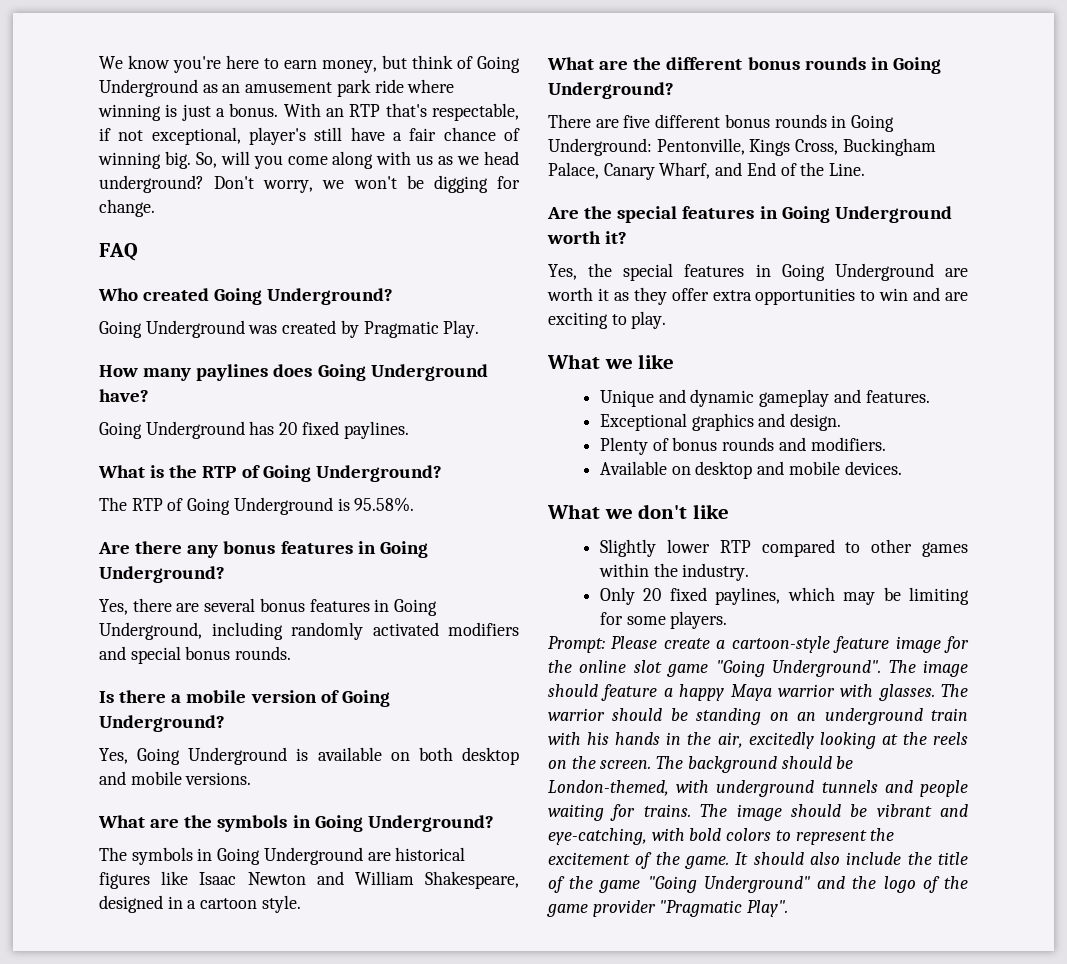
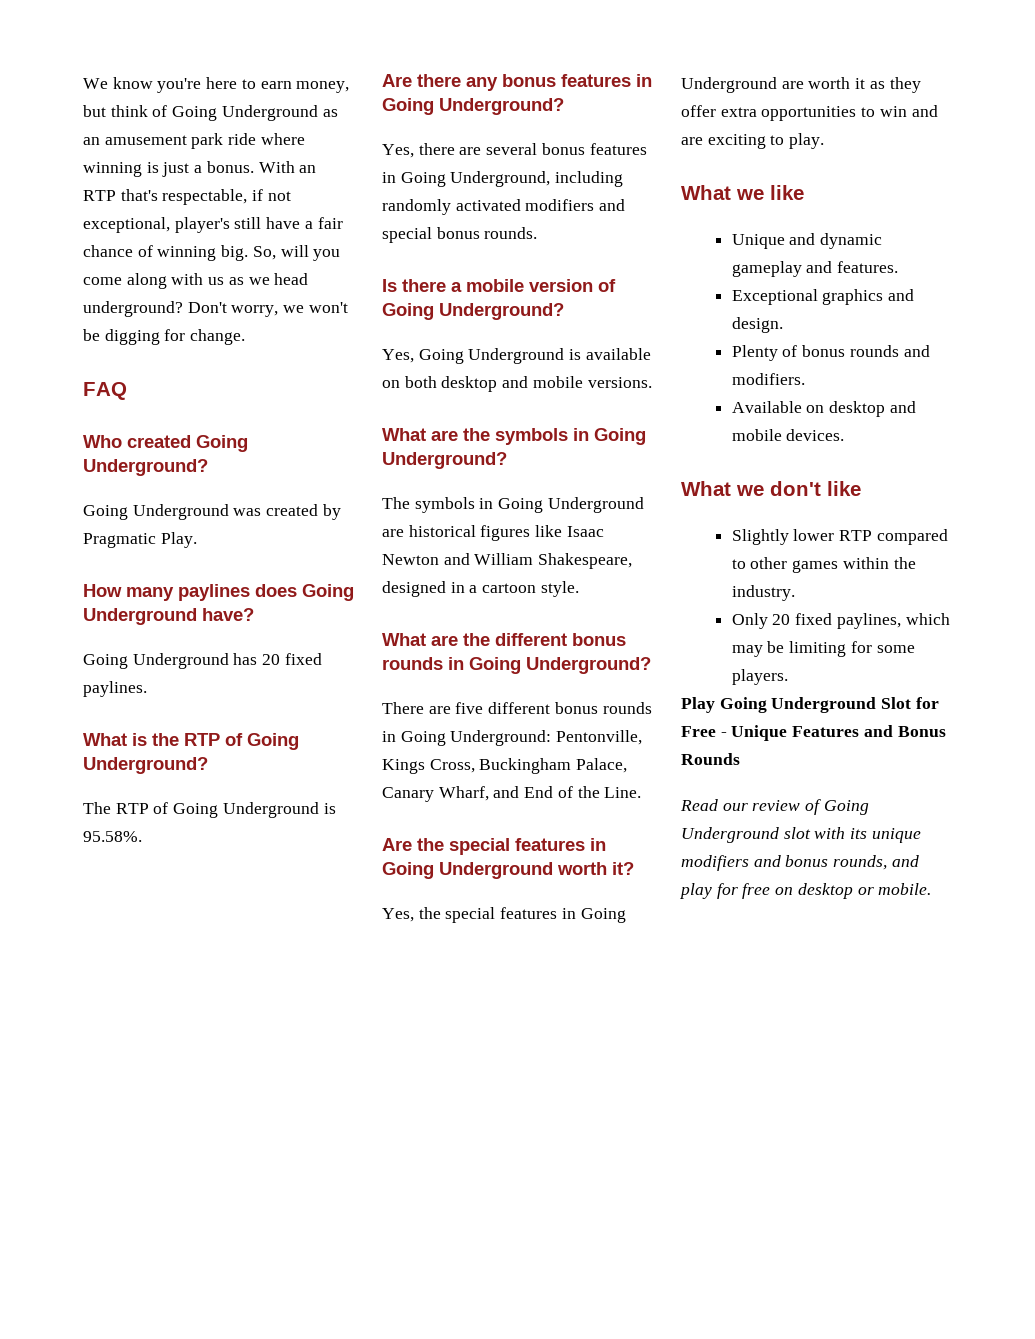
[548,636,969,653] [548,660,968,677] [548,684,968,701] [548,708,968,725] [548,732,969,749] [548,756,854,773] [548,780,968,797] [548,804,968,821] [548,828,895,845] [548,852,968,869] [548,876,968,893] [547,900,789,917] Prompt: Please create a cartoon-style feature image for the online slot game "Going Underground". The image should feature a happy Maya warrior with glasses. The warrior should be standing on an underground train with his hands in the air, excitedly looking at the reels on the screen. The background should be London-themed, with underground tunnels and people waiting for trains. The image should be vibrant and eye-catching, with bold colors to represent the excitement of the game. It should also include the title of the game "Going Underground" and the logo of the game provider "Pragmatic Play". -> [681,697,939,713] [681,725,946,741] [681,753,740,765] [680,799,869,815] [681,827,921,843] [681,855,919,871] [679,883,932,899] Play Going Underground Slot for Free - Unique Features and Bonus Rounds // Read our review of Going Underground slot with its unique modifiers and bonus rounds, and play for free on desktop or mobile.

